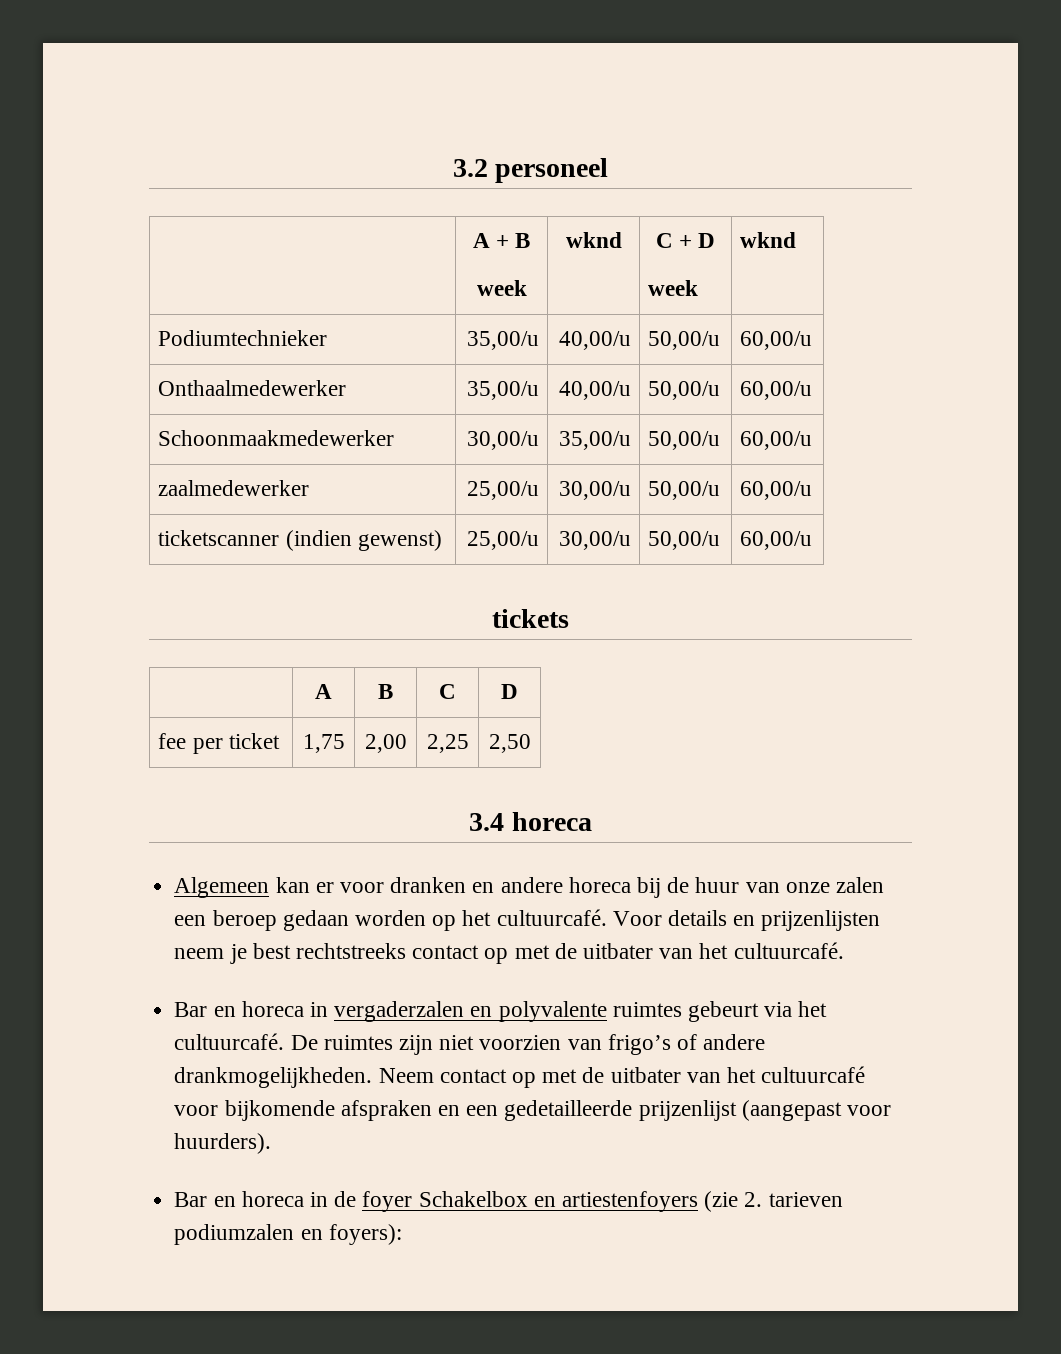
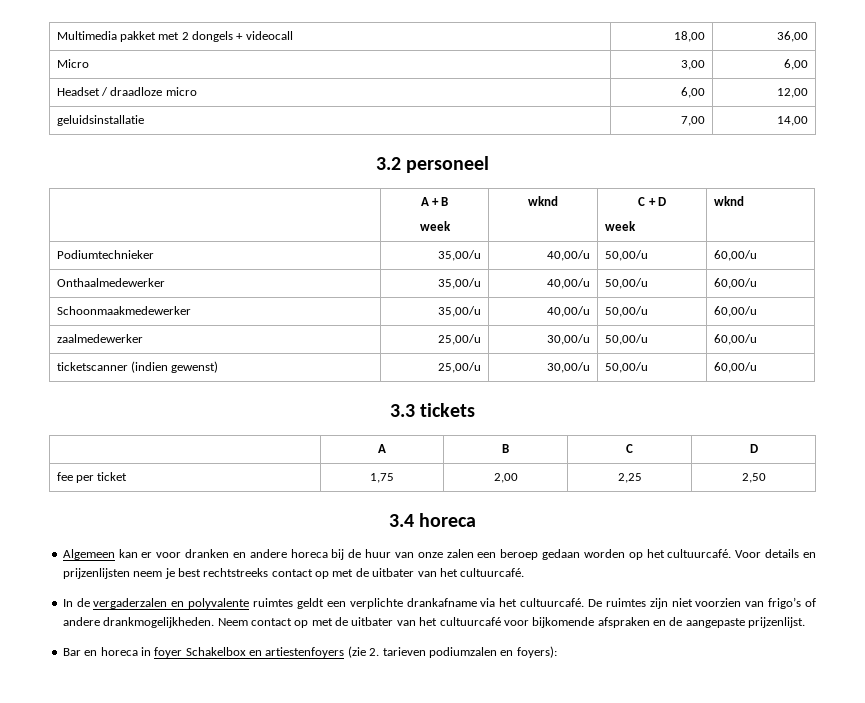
(452, 168) none -> [56,31,293,42] [674,31,706,42] [777,31,809,42] [56,59,89,68] [681,60,706,70] [784,59,809,70] [56,87,197,96] [681,87,706,98] [777,88,809,98] [56,115,144,126] [681,116,706,126] [777,116,809,126] Multimedia pakket met 2 dongels + videocall | 18,00 | 36,00 // Micro | 3,00 | 6,00 // Headset / draadloze micro | 6,00 | 12,00 // geluidsinstallatie | 7,00 | 14,00 //
[466,431,539,450] [558,431,631,450] 30,00/u | 35,00/u -> [438,306,482,317] [547,306,591,317] 35,00/u | 40,00/u
(813, 540) none -> [389,404,415,417] 3.3
[174,1001,759,1022] Bar en horeca in vergaderzalen en polyvalente ruimtes gebeurt -> [62,598,477,609] In de vergaderzalen en polyvalente ruimtes geldt een verplichte drankafname
[466,1100,891,1121] [174,1133,272,1154] [174,1191,357,1207] een gedetailleerde prijzenlijst (aangepast voor huurders). // Bar en horeca in de -> [669,617,806,628] [62,647,151,656] de aangepaste prijzenlijst. // Bar en horeca in

